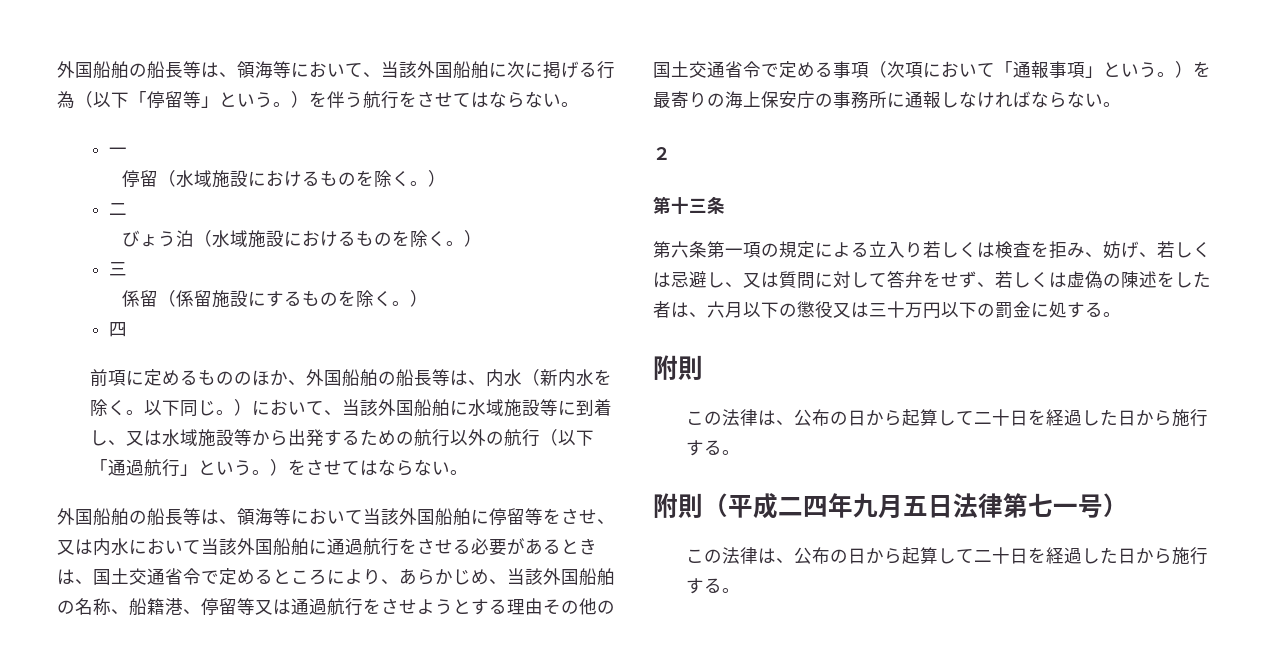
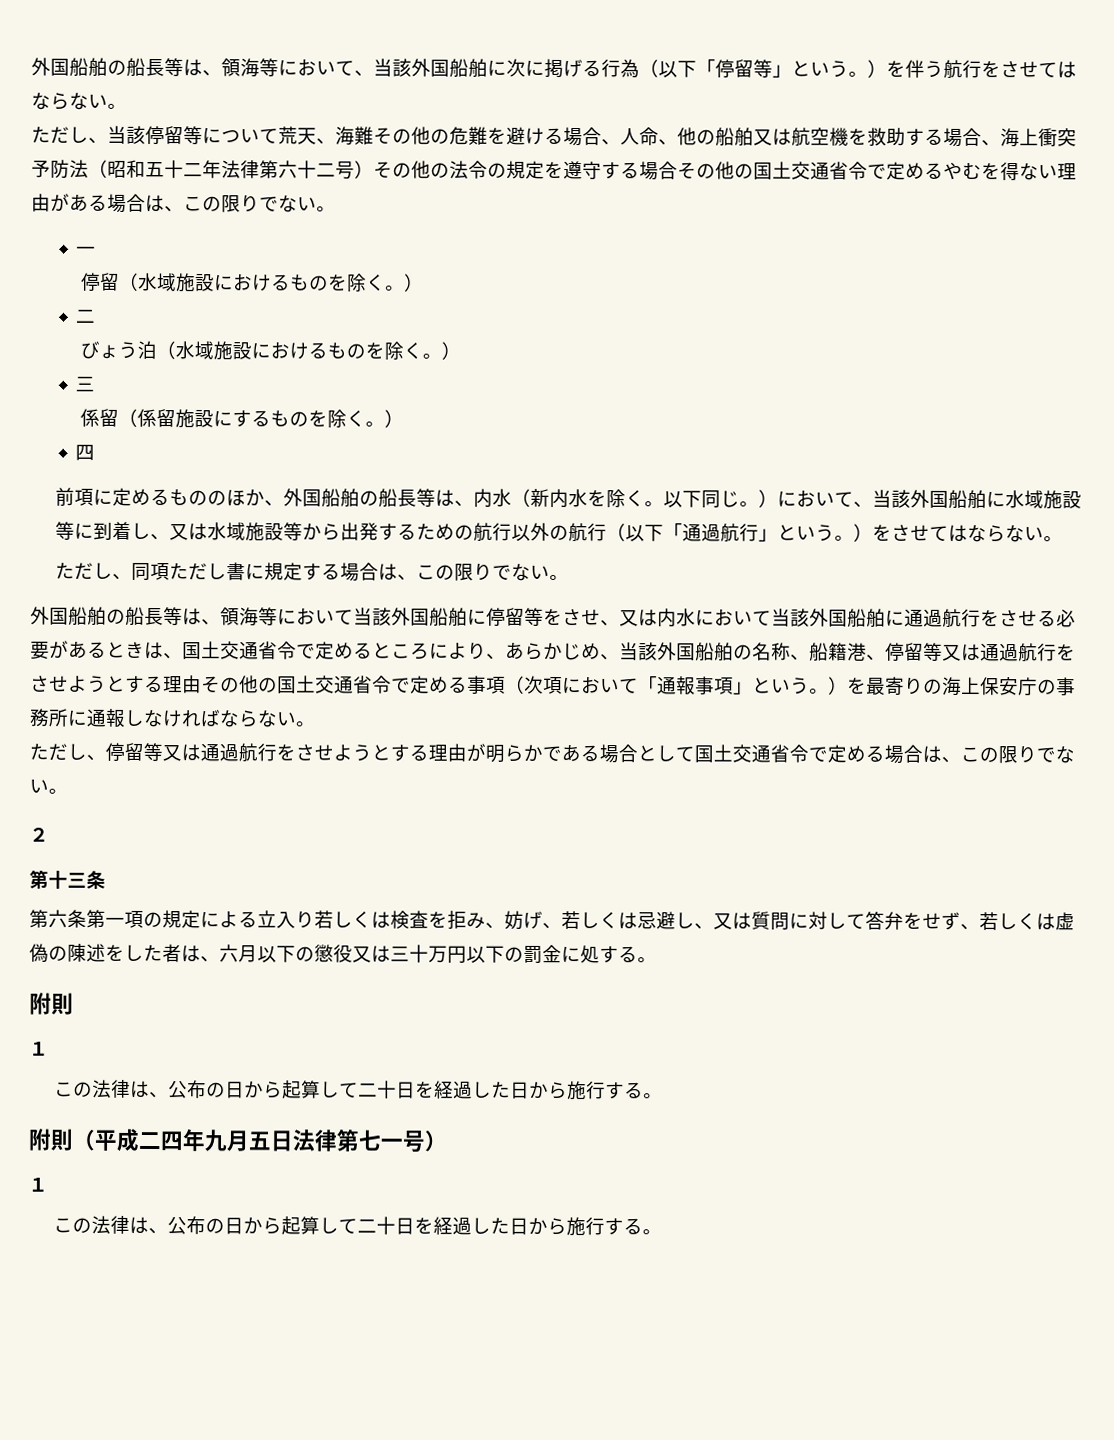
(579, 104) none -> [31,125,1077,148] [31,159,1077,181] [31,193,336,213] // ただし、当該停留等について荒天、海難その他の危難を避ける場合、人命、他の船舶又は航空機を救助する場合、海上衝突予防法（昭和五十二年法律第六十二号）その他の法令の規定を遵守する場合その他の国土交通省令で定めるやむを得ない理由がある場合は、この限りでない。
(468, 472) none -> [55,562,570,582] // ただし、同項ただし書に規定する場合は、この限りでない。
(1121, 104) none -> [29,742,1075,764] [29,778,68,794] // ただし、停留等又は通過航行をさせようとする理由が明らかである場合として国土交通省令で定める場合は、この限りでない。
(703, 368) none -> [29,1041,49,1056] // １
(1128, 505) none -> [28,1177,48,1192] // １

